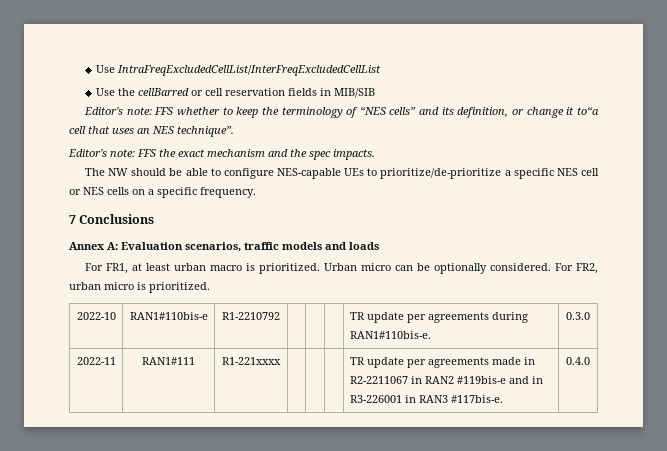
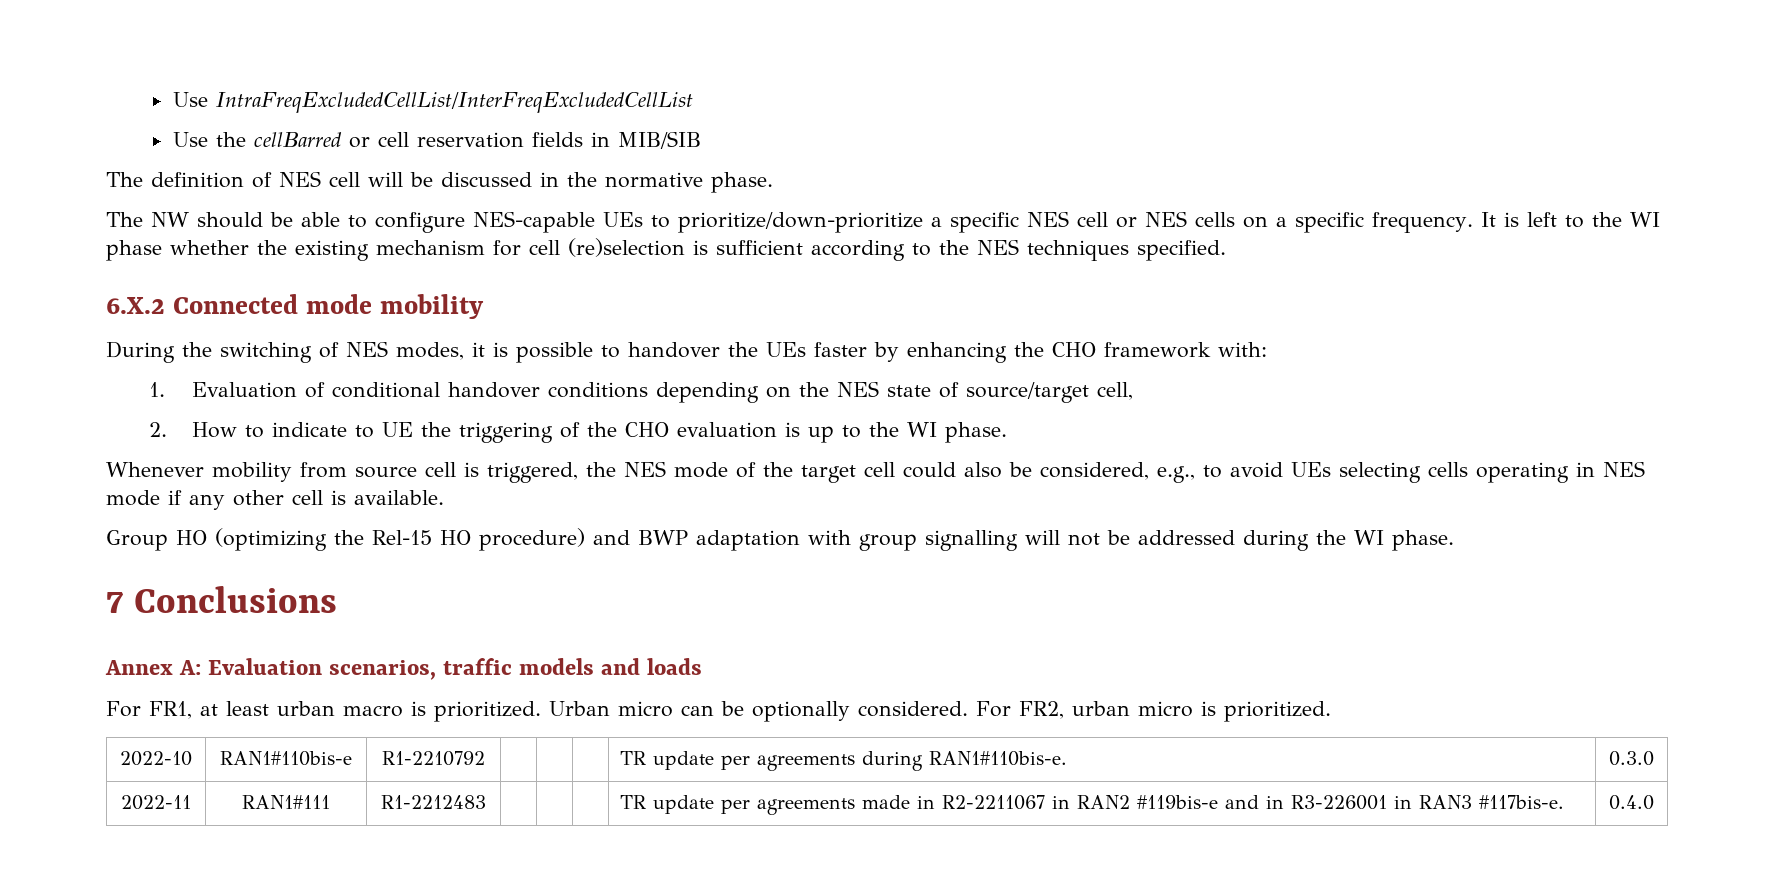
[83,106,599,118] [69,126,234,137] [68,149,375,160] Editor's note: FFS whether to keep the terminology of “NES cells” and its definition, or change it to“a cell that uses an NES technique”. // Editor's note: FFS the exact mechanism and the spec impacts. -> [106,171,773,193] The definition of NES cell will be discussed in the normative phase.
[380,168,502,179] prioritize/de-prioritize -> [678,212,923,233] prioritize/down-prioritize
(256, 192) none -> [1480,212,1660,228] [106,238,1226,261] [106,294,485,319] [106,341,1267,363] [148,381,1133,403] [148,422,1007,443] [106,461,1645,483] [106,490,444,510] [106,528,1454,551] It is left to the WI phase whether the existing mechanism for cell (re)selection is sufficient according to the NES techniques specified. // 6.X.2 Connected mode mobility // During the switching of NES modes, it is possible to handover the UEs faster by enhancing the CHO framework with: // 1. Evaluation of conditional handover conditions depending on the NES state of source/target cell, // 2. How to indicate to UE the triggering of the CHO evaluation is up to the WI phase. // Whenever mobility from source cell is triggered, the NES mode of the target cell could also be considered, e.g., to avoid UEs selecting cells operating in NES mode if any other cell is available. // Group HO (optimizing the Rel-15 HO procedure) and BWP adaptation with group signalling will not be addressed during the WI phase.
[222,357,281,365] R1-221xxxx -> [381,795,486,809] R1-2212483

